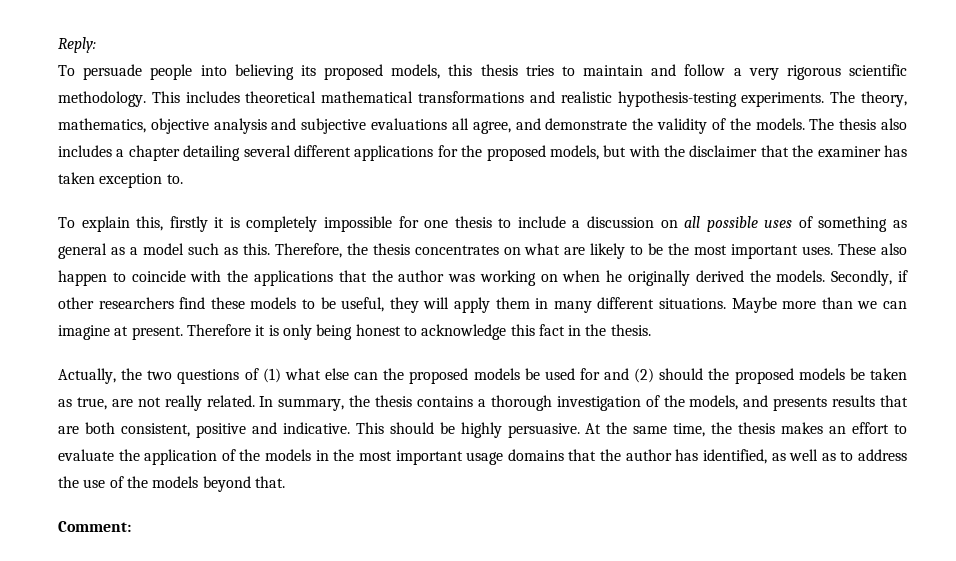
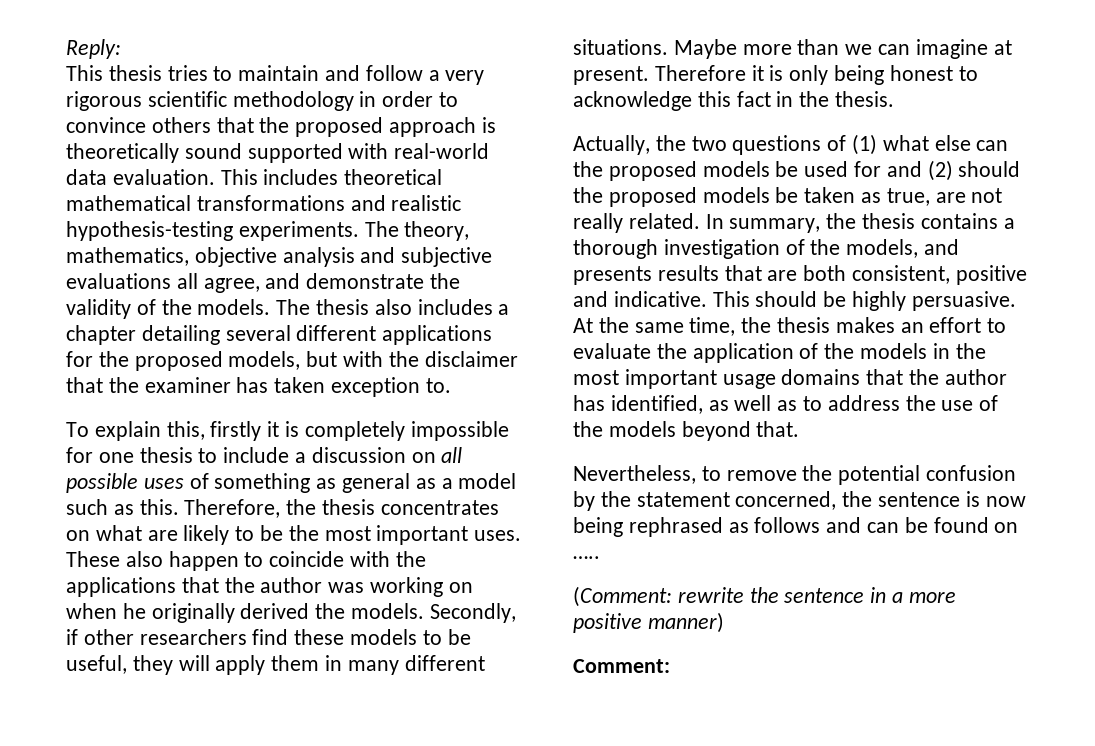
[58,64,473,80] To persuade people into believing its proposed models, this -> [66,65,103,81] This
[58,91,146,107] methodology. -> [232,91,459,111] [66,117,496,137] [66,143,490,163] [66,169,215,185] methodology in order to convince others that the proposed approach is theoretically sound supported with real-world data evaluation.
(285, 482) none -> [573,465,1017,485] [573,491,1026,511] [573,517,1019,537] [573,556,600,559] [573,586,956,607] [573,612,724,633] // Nevertheless, to remove the potential confusion by the statement concerned, the sentence is now being rephrased as follows and can be found on ….. // (Comment: rewrite the sentence in a more positive manner)

